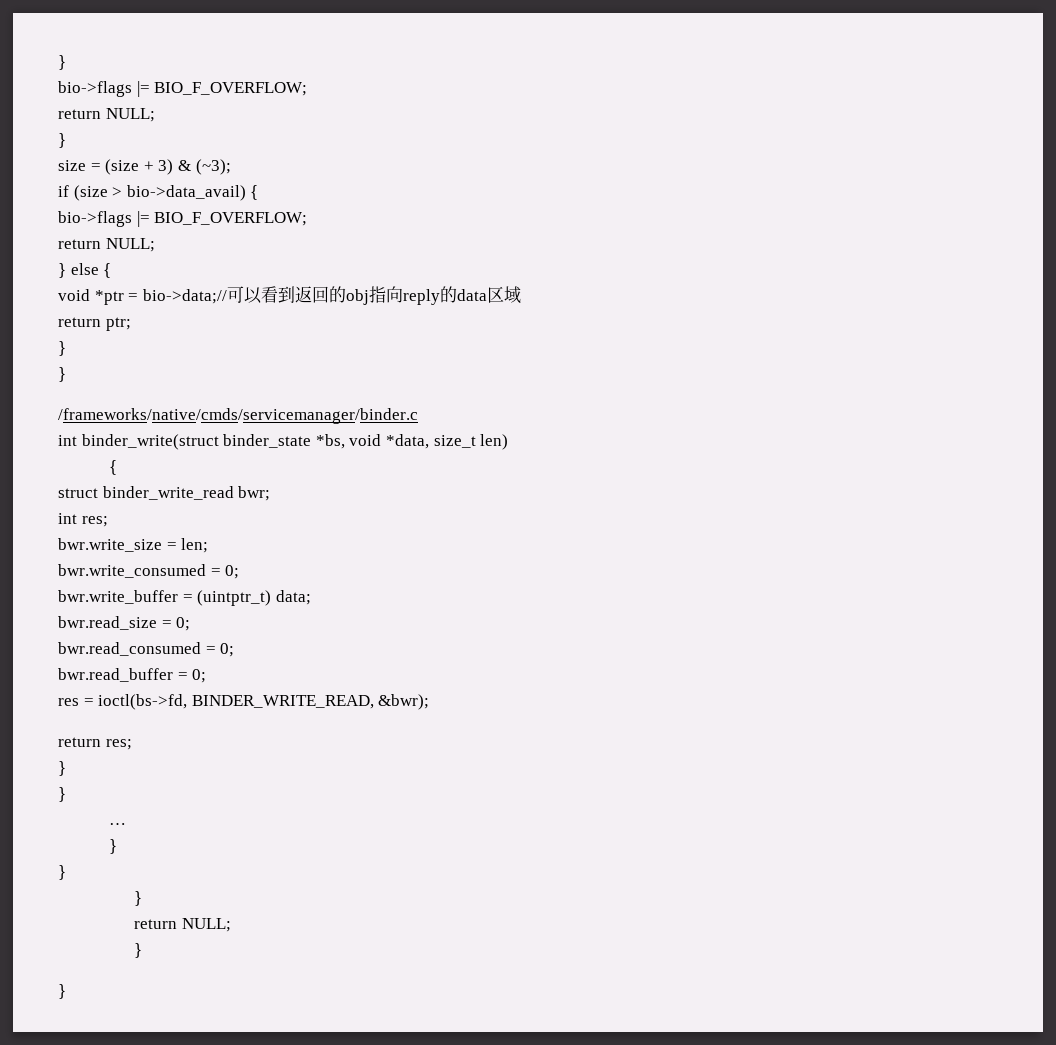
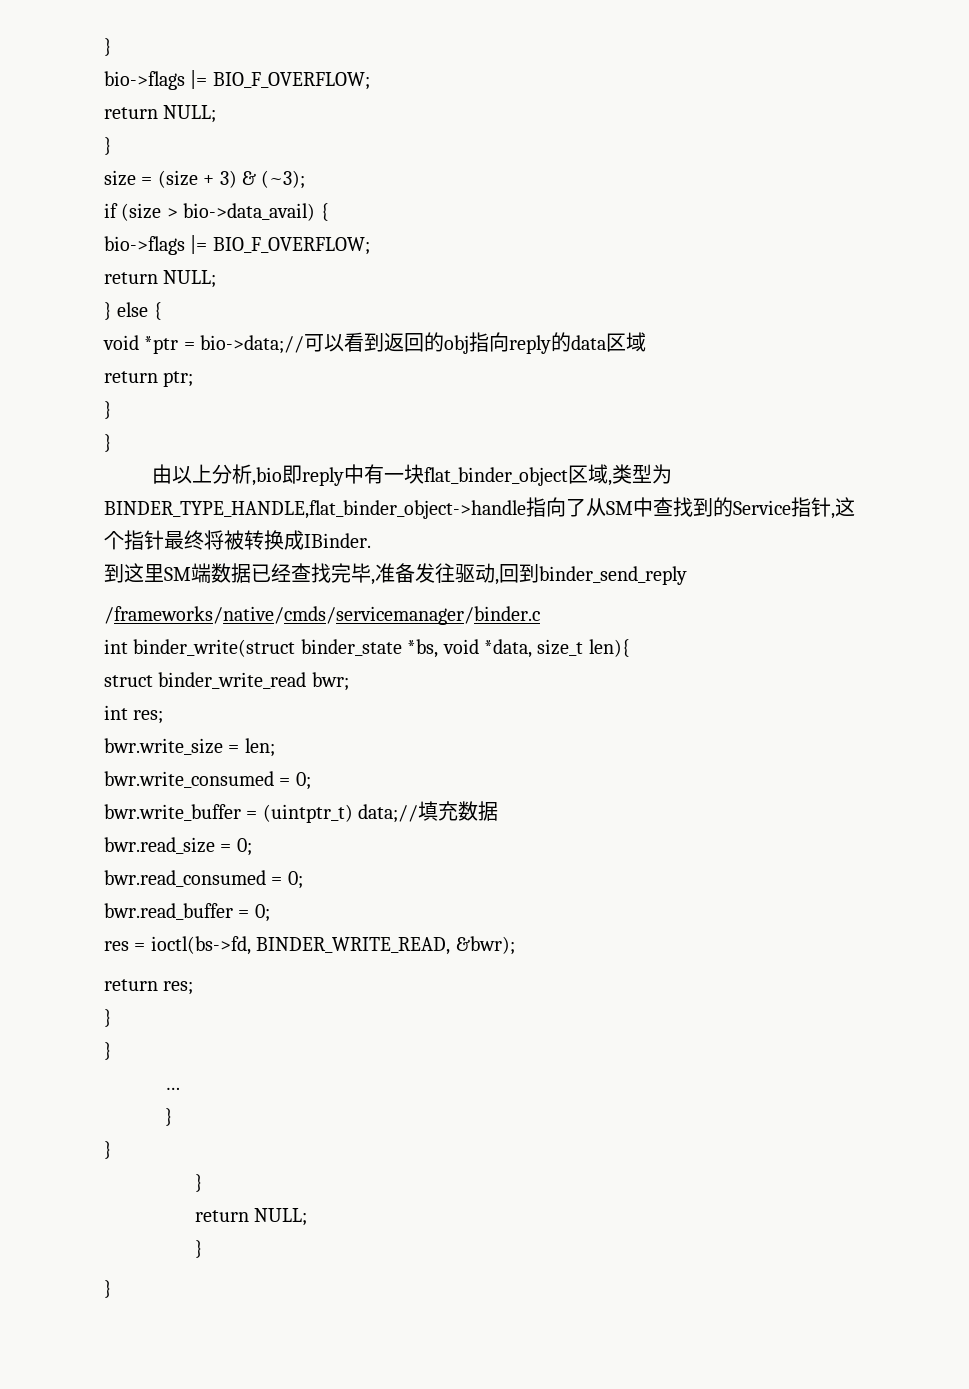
(66, 374) none -> [152,464,673,486] [104,497,855,519] [104,530,371,550] [104,563,687,585] // 由以上分析,bio即reply中有一块flat_binder_object区域,类型为BINDER_TYPE_HANDLE,flat_binder_object->handle指向了从SM中查找到的Service指针,这个指针最终将被转换成IBinder. // 到这里SM端数据已经查找完毕,准备发往驱动,回到binder_send_reply
[480,434,509,450] [108,460,117,475] len) // { -> [588,639,630,657] len){
[275,590,311,605] data; -> [358,801,499,823] data;//填充数据

